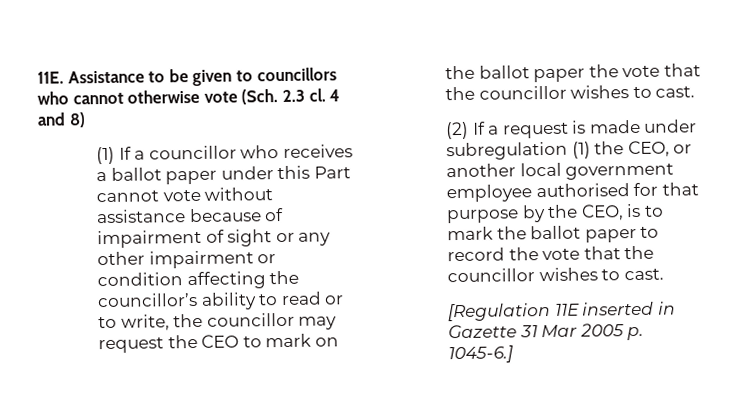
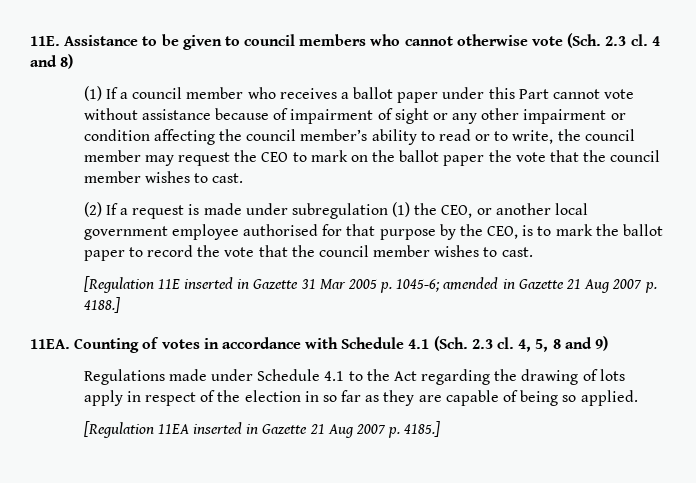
[256,67,337,82] councillors -> [244,34,367,46] council members
[148,145,237,160] councillor -> [132,87,244,99] council member
[96,292,198,308] councillor’s -> [246,129,368,141] council member’s
[206,312,295,327] councillor -> [584,129,635,141] [83,150,141,162] council member
[478,85,567,100] councillor -> [610,150,661,162] [83,171,141,183] council member
[446,268,535,283] councillor -> [318,245,431,257] council member
[447,345,514,364] 1045-6.] -> [396,277,657,293] [83,297,120,313] [30,336,608,353] [83,369,625,385] [83,390,638,406] [83,421,441,438] 1045-6; amended in Gazette 21 Aug 2007 p. 4188.] // 11EA. Counting of votes in accordance with Schedule 4.1 (Sch. 2.3 cl. 4, 5, 8 and 9) // Regulations made under Schedule 4.1 to the Act regarding the drawing of lots apply in respect of the election in so far as they are capable of being so applied. // [Regulation 11EA inserted in Gazette 21 Aug 2007 p. 4185.]

